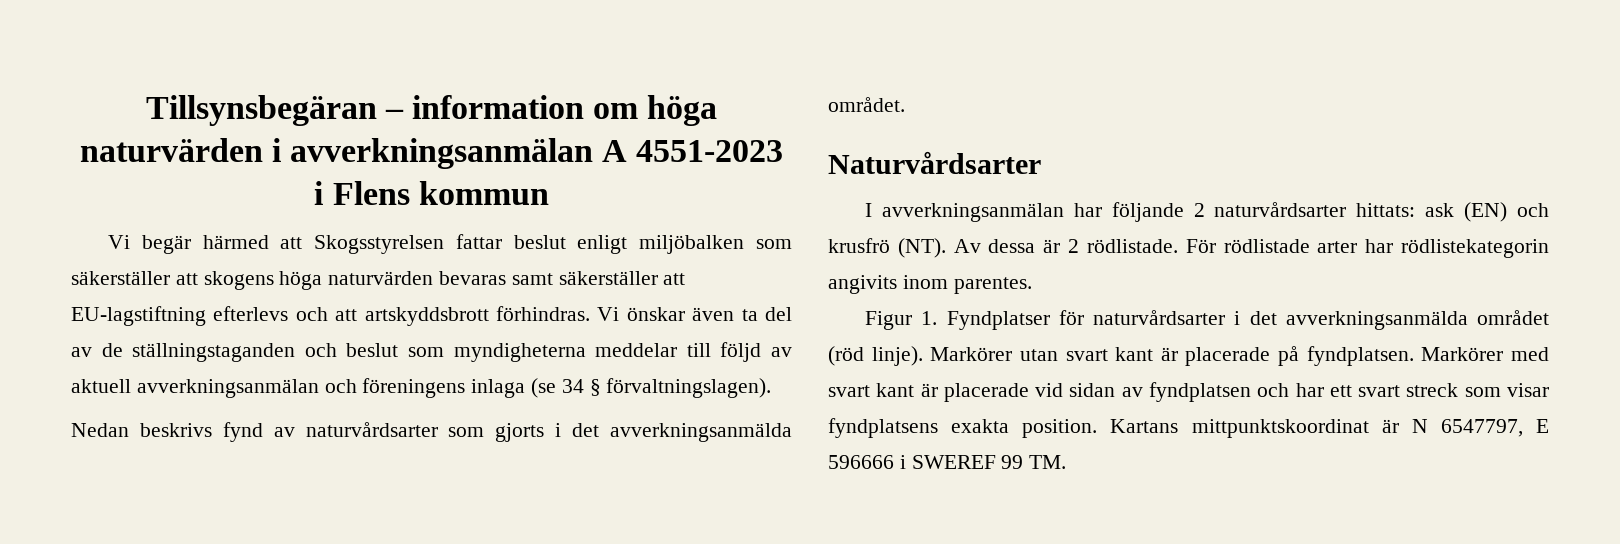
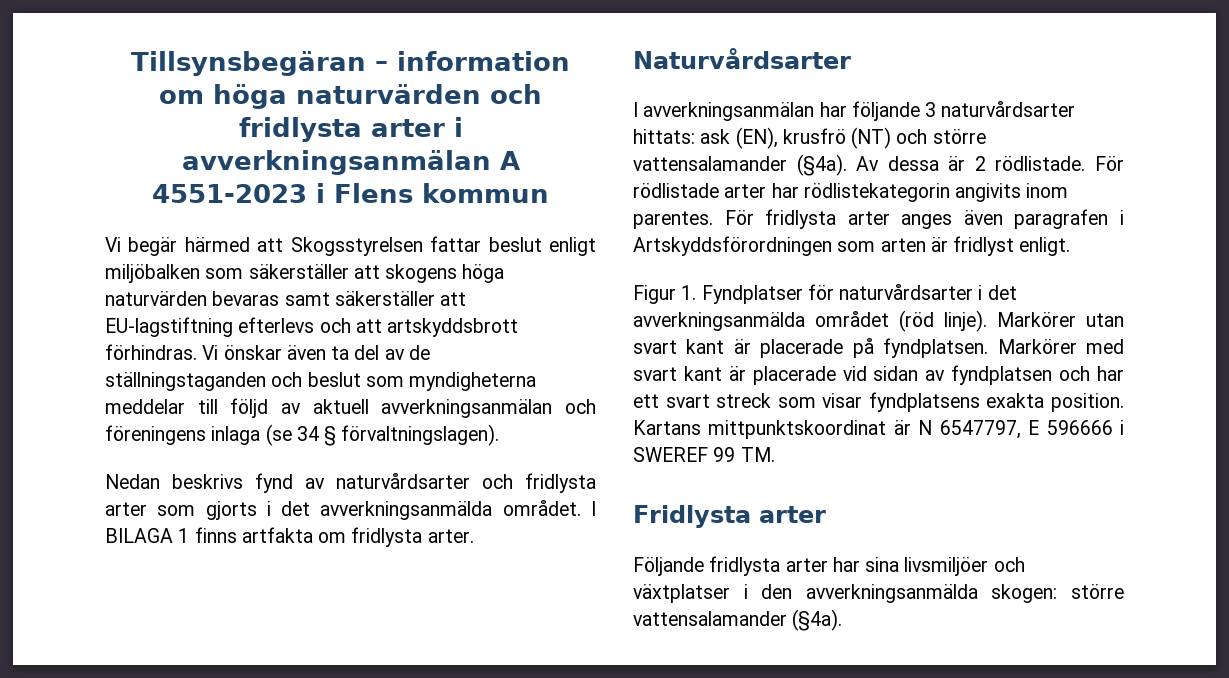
(263, 150) none -> [490,84,542,104] [238,117,445,142] och fridlysta arter
(438, 429) none -> [482,473,596,493] [105,502,147,516] och fridlysta arter
(905, 104) none -> [591,501,596,516] [105,527,474,547] I BILAGA 1 finns artfakta om fridlysta arter.
[1193,203,1205,217] 2 -> [925,102,937,117] 3
[1464,202,1549,222] [828,238,946,258] (EN) och krusfrö (NT). -> [735,127,986,149] [633,154,847,176] (EN), krusfrö (NT) och större vattensalamander (§4a).
(1032, 285) none -> [724,209,1124,229] [633,236,1071,256] För fridlysta arter anges även paragrafen i Artskyddsförordningen som arten är fridlyst enligt.
(1067, 462) none -> [633,505,826,528] [633,556,1025,576] [633,584,1124,603] [633,609,843,631] // Fridlysta arter // Följande fridlysta arter har sina livsmiljöer och växtplatser i den avverkningsanmälda skogen: större vattensalamander (§4a).

